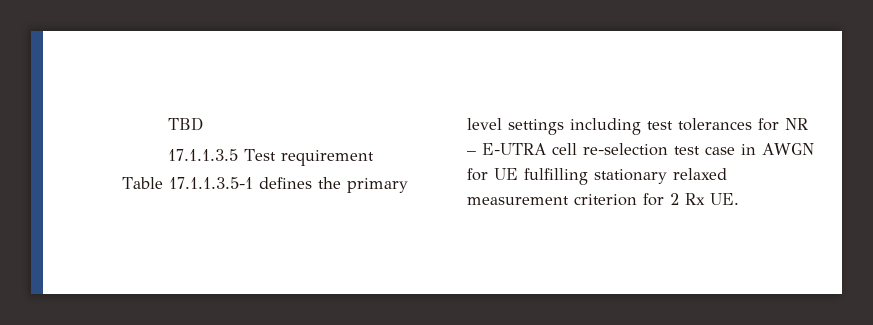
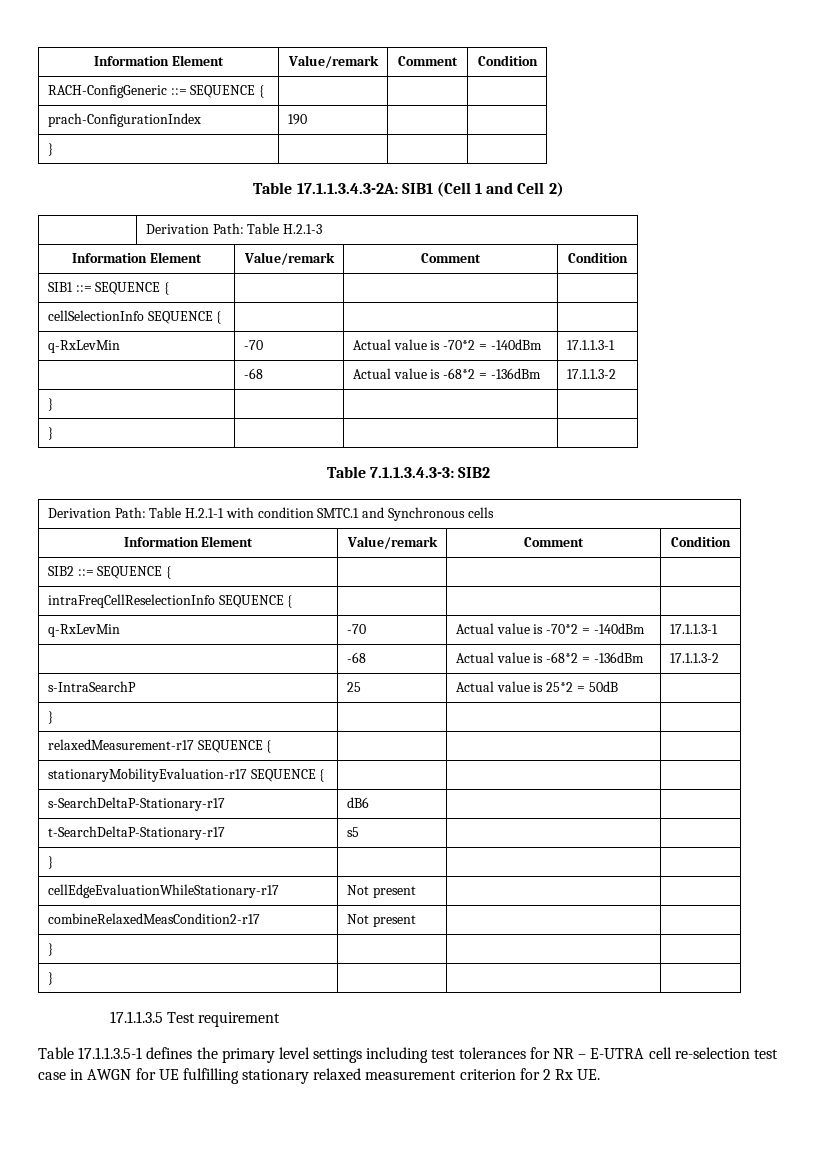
[168,117,204,131] TBD -> [94,55,224,66] [287,55,379,68] [398,56,458,66] [477,55,538,66] [47,85,265,98] [47,113,201,127] [287,114,307,125] [47,143,53,156] [253,182,564,197] [145,223,323,234] [72,252,202,263] [243,252,335,265] [421,253,481,263] [568,252,628,263] [47,282,170,295] [47,310,222,324] [47,340,120,353] [243,340,263,350] [352,339,542,350] [566,340,615,350] [243,368,263,379] [352,368,541,379] [566,369,616,379] [47,398,53,411] [47,427,53,440] [326,466,491,478] [47,507,494,521] [123,536,254,547] [346,536,438,549] [524,537,584,547] [671,536,731,547] [47,566,172,579] [47,594,293,608] [47,624,120,637] [346,624,366,634] [455,623,645,634] [669,624,718,634] [346,652,366,663] [455,652,644,663] [669,653,719,663] [47,681,136,692] [346,682,361,692] [455,681,618,692] [47,711,53,724] [47,739,272,753] [47,768,325,782] [47,797,225,811] [346,797,369,808] [47,826,225,840] [346,827,359,837] [47,856,53,869] [47,884,279,898] [346,885,416,898] [47,913,260,924] [346,914,416,927] [47,943,53,956] [47,972,53,985] Information Element | Value/remark | Comment | Condition // RACH-ConfigGeneric ::= SEQUENCE { | | | // prach-ConfigurationIndex | 190 | | // } | | | // Table 17.1.1.3.4.3-2A: SIB1 (Cell 1 and Cell 2) // | Derivation Path: Table H.2.1-3 // Information Element | Value/remark | Comment | Condition // SIB1 ::= SEQUENCE { | | | // cellSelectionInfo SEQUENCE { | | | // q-RxLevMin | -70 | Actual value is -70*2 = -140dBm | 17.1.1.3-1 // | -68 | Actual value is -68*2 = -136dBm | 17.1.1.3-2 // } | | | // } | | | // Table 7.1.1.3.4.3-3: SIB2 // Derivation Path: Table H.2.1-1 with condition SMTC.1 and Synchronous cells // Information Element | Value/remark | Comment | Condition // SIB2 ::= SEQUENCE { | | | // intraFreqCellReselectionInfo SEQUENCE { | | | // q-RxLevMin | -70 | Actual value is -70*2 = -140dBm | 17.1.1.3-1 // | -68 | Actual value is -68*2 = -136dBm | 17.1.1.3-2 // s-IntraSearchP | 25 | Actual value is 25*2 = 50dB | // } | | | // relaxedMeasurement-r17 SEQUENCE { | | | // stationaryMobilityEvaluation-r17 SEQUENCE { | | | // s-SearchDeltaP-Stationary-r17 | dB6 | | // t-SearchDeltaP-Stationary-r17 | s5 | | // } | | | // cellEdgeEvaluationWhileStationary-r17 | Not present | | // combineRelaxedMeasCondition2-r17 | Not present | | // } | | | // } | | |

